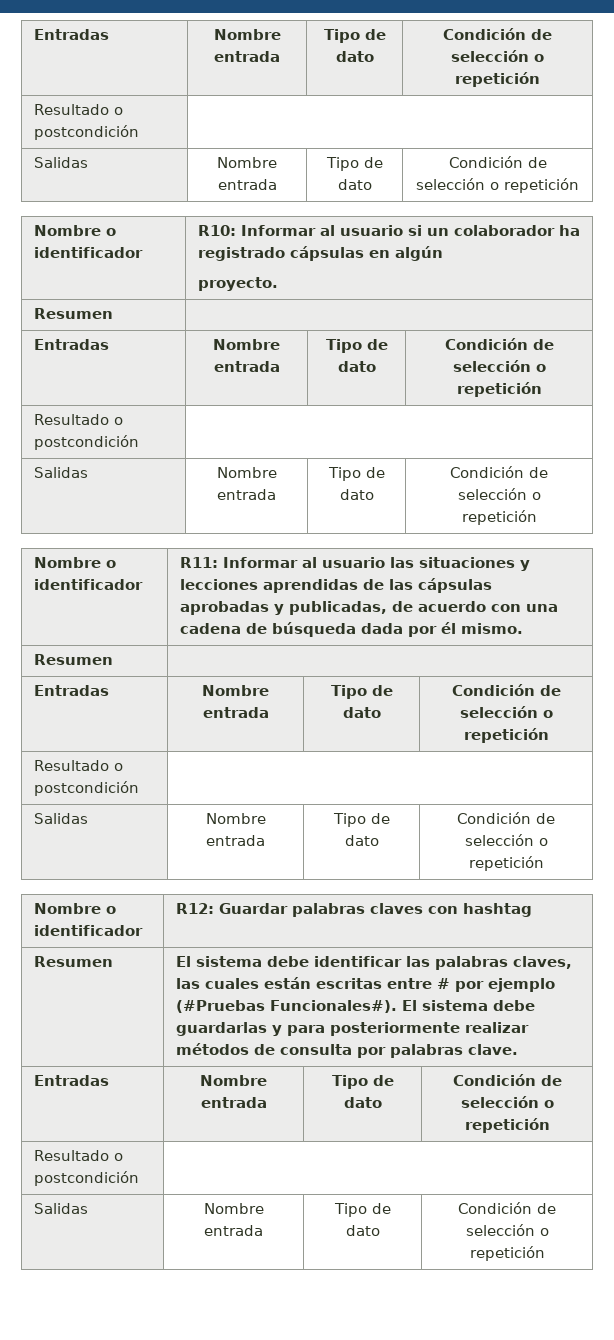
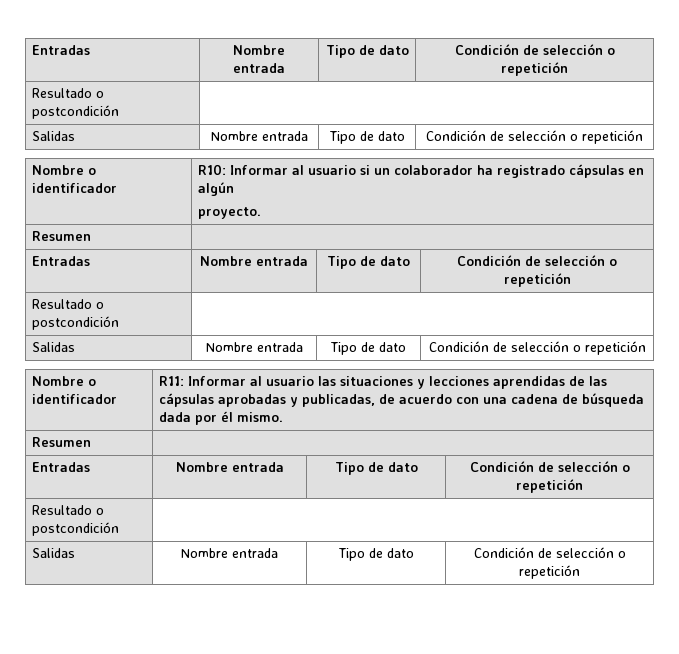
[33,903,116,914] [33,925,143,936] [175,903,532,917] [33,956,113,967] [175,956,572,970] [175,977,555,992] [175,1000,535,1013] [175,1022,529,1036] [175,1043,518,1058] [33,1075,109,1086] [200,1075,267,1086] [200,1097,267,1108] [331,1075,394,1089] [343,1097,382,1108] [452,1074,562,1086] [460,1096,554,1108] [464,1118,550,1133] [33,1150,123,1161] [33,1171,139,1186] [33,1203,88,1214] [203,1203,264,1214] [204,1225,263,1236] [333,1203,391,1217] [345,1225,380,1236] [458,1202,556,1214] [465,1224,549,1236] [469,1246,545,1261] // Nombre o identificador | R12: Guardar palabras claves con hashtag // Resumen | El sistema debe identificar las palabras claves, las cuales están escritas entre # por ejemplo (#Pruebas Funcionales#). El sistema debe guardarlas y para posteriormente realizar métodos de consulta por palabras clave. // Entradas | Nombre entrada | Tipo de dato | Condición de selección o repetición // Resultado o postcondición | // Salidas | Nombre entrada | Tipo de dato | Condición de selección o repetición -> (580, 572) none

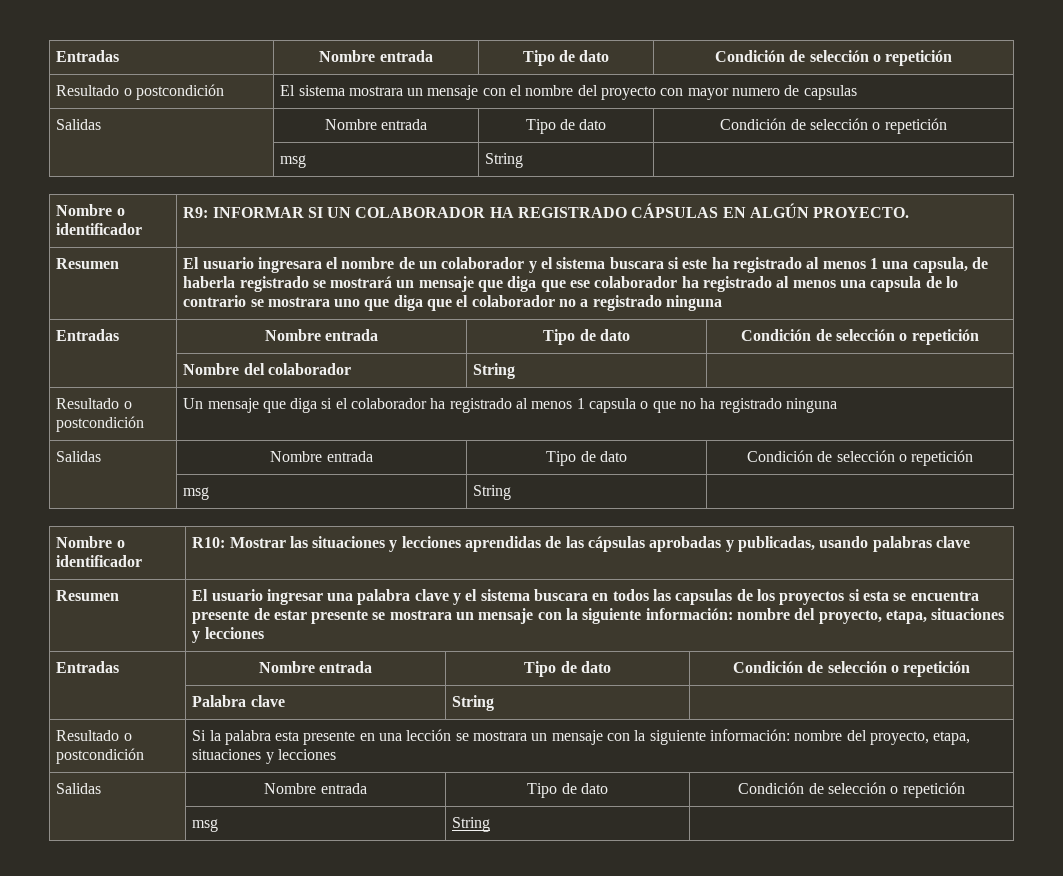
(120, 112) none -> [280,85,857,100] El sistema mostrara un mensaje con el nombre del proyecto con mayor numero de capsulas
[32,165,97,175] [32,183,118,193] [198,164,645,178] [198,182,235,196] [198,207,262,219] [32,231,92,241] // Nombre o identificador | R10: Informar al usuario si un colaborador ha registrado cápsulas en algún // proyecto. // Resumen | -> [280,155,307,168] [485,153,524,168] [56,204,125,216] [56,223,143,235] [183,203,910,218] [56,258,120,269] [183,257,988,273] [183,276,958,292] [183,295,723,311] // | msg | String | // Nombre o identificador | R9: INFORMAR SI UN COLABORADOR HA REGISTRADO CÁPSULAS EN ALGÚN PROYECTO. // Resumen | El usuario ingresara el nombre de un colaborador y el sistema buscara si este ha registrado al menos 1 una capsula, de haberla registrado se mostrará un mensaje que diga que ese colaborador ha registrado al menos una capsula de lo contrario se mostrara uno que diga que el colaborador no a registrado ninguna
[32,299,105,309] [32,316,120,330] // Resultado o postcondición | -> [183,363,351,375] [473,363,516,379] [56,398,132,409] [56,416,145,432] [183,398,837,413] // | Nombre del colaborador | String | // Resultado o postcondición | Un mensaje que diga si el colaborador ha registrado al menos 1 capsula o que no ha registrado ninguna
[32,376,97,386] [32,394,118,404] [159,376,315,386] // Nombre o identificador | R11: Informar al usuario -> [183,487,210,500] [473,485,512,500] [56,536,125,548] [56,555,143,567] [192,537,286,548] // | msg | String | // Nombre o identificador | R10: Mostrar
[379,393,645,407] [159,411,284,425] [32,437,92,447] de acuerdo con una cadena de búsqueda dada por él mismo. // Resumen | -> [819,536,970,552] [56,590,120,601] [192,589,979,605] [192,608,1005,624] [192,627,264,643] usando palabras clave // Resumen | El usuario ingresar una palabra clave y el sistema buscara en todos las capsulas de los proyectos si esta se encuentra presente de estar presente se mostrara un mensaje con la siguiente información: nombre del proyecto, etapa, situaciones y lecciones
[32,505,105,515] [32,522,120,536] // Resultado o postcondición | -> [192,695,285,707] [452,695,495,711] [56,730,132,741] [56,748,145,764] [192,729,971,745] [192,749,336,764] // | Palabra clave | String | // Resultado o postcondición | Si la palabra esta presente en una lección se mostrara un mensaje con la siguiente información: nombre del proyecto, etapa, situaciones y lecciones
(580, 572) none -> [192,819,219,832] [452,817,491,832] // | msg | String |

